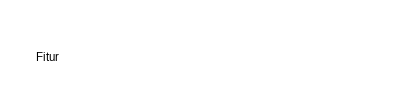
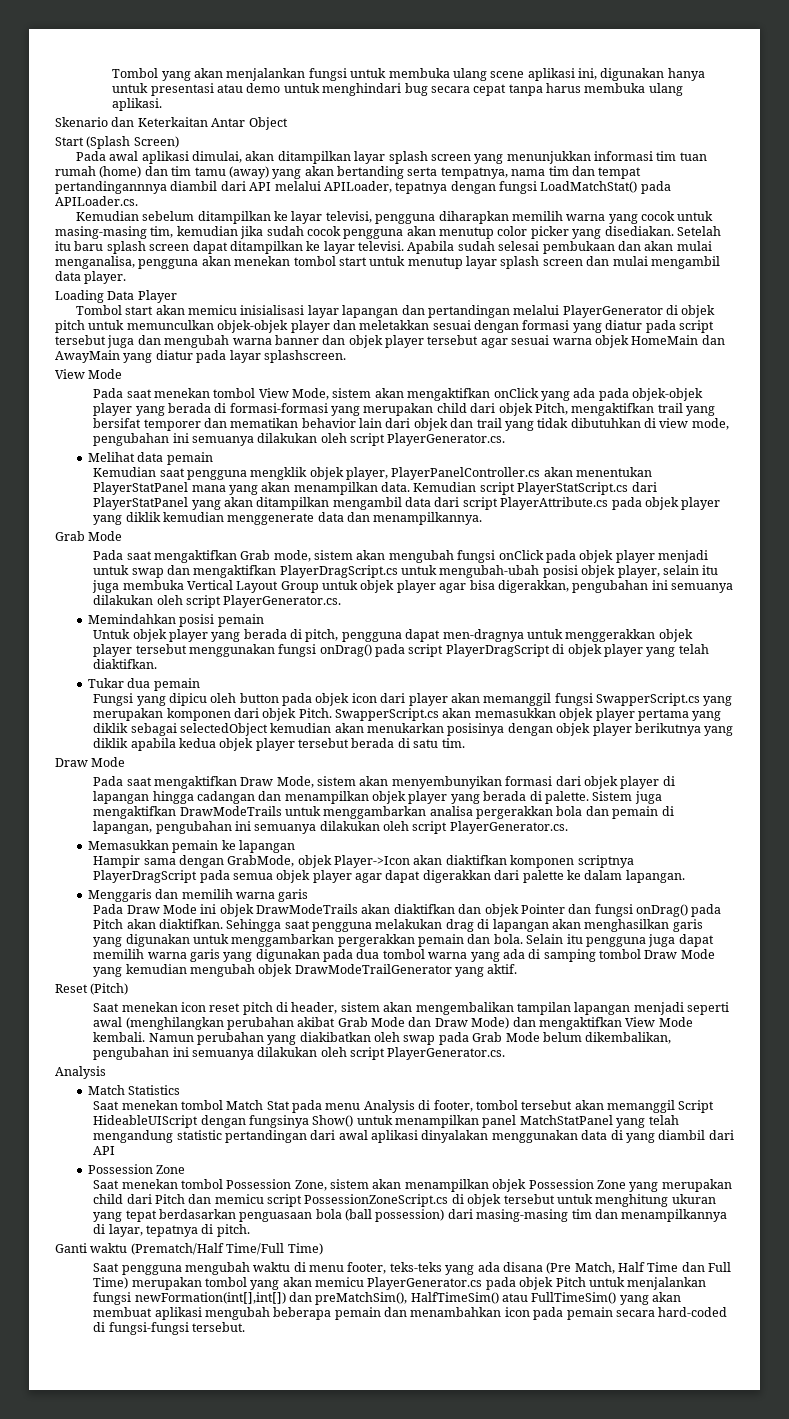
[36,52,59,61] Fitur -> [112,68,705,81] [112,83,683,96] [112,98,163,111] [55,117,288,130] [55,136,179,149] [75,151,707,164] [55,166,642,179] [55,181,671,194] [55,196,138,206] [75,211,714,224] [55,226,721,239] [55,241,712,254] [55,256,720,269] [55,271,127,284] [55,290,177,303] [75,305,716,318] [55,320,714,333] [55,335,725,348] [55,350,346,363] [55,369,123,379] [93,388,704,401] [93,403,716,416] [93,418,729,431] [93,433,506,446] [87,452,213,465] [93,467,653,480] [93,482,657,495] [93,497,721,510] [93,512,483,525] [55,531,123,541] [93,550,709,563] [93,565,719,578] [92,580,734,593] [93,595,342,608] [87,614,264,627] [93,629,693,642] [93,644,709,657] [93,659,158,669] [87,678,200,691] [93,693,733,706] [93,708,722,721] [93,723,734,736] [93,738,465,751] [55,757,126,767] [93,776,675,789] [93,791,662,804] [93,806,674,819] [93,821,568,834] [87,840,295,853] [93,855,634,868] [93,870,685,883] [87,889,309,902] [93,904,722,917] [93,919,703,932] [93,934,714,947] [93,949,715,962] [93,964,518,977] [55,983,129,995] [93,1002,730,1015] [93,1017,693,1030] [93,1032,672,1045] [93,1047,506,1060] [55,1066,106,1079] [87,1085,181,1095] [93,1100,715,1113] [93,1115,679,1128] [93,1130,734,1143] [93,1146,116,1155] [87,1164,186,1174] [93,1179,732,1192] [93,1194,716,1207] [93,1209,728,1222] [93,1224,250,1237] [55,1243,323,1255] [93,1262,732,1275] [93,1277,707,1290] [93,1292,682,1305] [93,1307,728,1320] [93,1322,245,1335] Tombol yang akan menjalankan fungsi untuk membuka ulang scene aplikasi ini, digunakan hanya untuk presentasi atau demo untuk menghindari bug secara cepat tanpa harus membuka ulang aplikasi. // Skenario dan Keterkaitan Antar Object // Start (Splash Screen) // Pada awal aplikasi dimulai, akan ditampilkan layar splash screen yang menunjukkan informasi tim tuan rumah (home) dan tim tamu (away) yang akan bertanding serta tempatnya, nama tim dan tempat pertandingannnya diambil dari API melalui APILoader, tepatnya dengan fungsi LoadMatchStat() pada APILoader.cs. // Kemudian sebelum ditampilkan ke layar televisi, pengguna diharapkan memilih warna yang cocok untuk masing-masing tim, kemudian jika sudah cocok pengguna akan menutup color picker yang disediakan. Setelah itu baru splash screen dapat ditampilkan ke layar televisi. Apabila sudah selesai pembukaan dan akan mulai menganalisa, pengguna akan menekan tombol start untuk menutup layar splash screen dan mulai mengambil data player. // Loading Data Player // Tombol start akan memicu inisialisasi layar lapangan dan pertandingan melalui PlayerGenerator di objek pitch untuk memunculkan objek-objek player dan meletakkan sesuai dengan formasi yang diatur pada script tersebut juga dan mengubah warna banner dan objek player tersebut agar sesuai warna objek HomeMain dan AwayMain yang diatur pada layar splashscreen. // View Mode // Pada saat menekan tombol View Mode, sistem akan mengaktifkan onClick yang ada pada objek-objek player yang berada di formasi-formasi yang merupakan child dari objek Pitch, mengaktifkan trail yang bersifat temporer dan mematikan behavior lain dari objek dan trail yang tidak dibutuhkan di view mode, pengubahan ini semuanya dilakukan oleh script PlayerGenerator.cs. // Melihat data pemain // Kemudian saat pengguna mengklik objek player, PlayerPanelController.cs akan menentukan PlayerStatPanel mana yang akan menampilkan data. Kemudian script PlayerStatScript.cs dari PlayerStatPanel yang akan ditampilkan mengambil data dari script PlayerAttribute.cs pada objek player yang diklik kemudian menggenerate data dan menampilkannya. // Grab Mode // Pada saat mengaktifkan Grab mode, sistem akan mengubah fungsi onClick pada objek player menjadi untuk swap dan mengaktifkan PlayerDragScript.cs untuk mengubah-ubah posisi objek player, selain itu juga membuka Vertical Layout Group untuk objek player agar bisa digerakkan, pengubahan ini semuanya dilakukan oleh script PlayerGenerator.cs. // Memindahkan posisi pemain // Untuk objek player yang berada di pitch, pengguna dapat men-dragnya untuk menggerakkan objek player tersebut menggunakan fungsi onDrag() pada script PlayerDragScript di objek player yang telah diaktifkan. // Tukar dua pemain // Fungsi yang dipicu oleh button pada objek icon dari player akan memanggil fungsi SwapperScript.cs yang merupakan komponen dari objek Pitch. SwapperScript.cs akan memasukkan objek player pertama yang diklik sebagai selectedObject kemudian akan menukarkan posisinya dengan objek player berikutnya yang diklik apabila kedua objek player tersebut berada di satu tim. // Draw Mode // Pada saat mengaktifkan Draw Mode, sistem akan menyembunyikan formasi dari objek player di lapangan hingga cadangan dan menampilkan objek player yang berada di palette. Sistem juga mengaktifkan DrawModeTrails untuk menggambarkan analisa pergerakkan bola dan pemain di lapangan, pengubahan ini semuanya dilakukan oleh script PlayerGenerator.cs. // Memasukkan pemain ke lapangan // Hampir sama dengan GrabMode, objek Player->Icon akan diaktifkan komponen scriptnya PlayerDragScript pada semua objek player agar dapat digerakkan dari palette ke dalam lapangan. // Menggaris dan memilih warna garis // Pada Draw Mode ini objek DrawModeTrails akan diaktifkan dan objek Pointer dan fungsi onDrag() pada Pitch akan diaktifkan. Sehingga saat pengguna melakukan drag di lapangan akan menghasilkan garis yang digunakan untuk menggambarkan pergerakkan pemain dan bola. Selain itu pengguna juga dapat memilih warna garis yang digunakan pada dua tombol warna yang ada di samping tombol Draw Mode yang kemudian mengubah objek DrawModeTrailGenerator yang aktif. // Reset (Pitch) // Saat menekan icon reset pitch di header, sistem akan mengembalikan tampilan lapangan menjadi seperti awal (menghilangkan perubahan akibat Grab Mode dan Draw Mode) dan mengaktifkan View Mode kembali. Namun perubahan yang diakibatkan oleh swap pada Grab Mode belum dikembalikan, pengubahan ini semuanya dilakukan oleh script PlayerGenerator.cs. // Analysis // Match Statistics // Saat menekan tombol Match Stat pada menu Analysis di footer, tombol tersebut akan memanggil Script HideableUIScript dengan fungsinya Show() untuk menampilkan panel MatchStatPanel yang telah mengandung statistic pertandingan dari awal aplikasi dinyalakan menggunakan data di yang diambil dari API // Possession Zone // Saat menekan tombol Possession Zone, sistem akan menampilkan objek Possession Zone yang merupakan child dari Pitch dan memicu script PossessionZoneScript.cs di objek tersebut untuk menghitung ukuran yang tepat berdasarkan penguasaan bola (ball possession) dari masing-masing tim dan menampilkannya di layar, tepatnya di pitch. // Ganti waktu (Prematch/Half Time/Full Time) // Saat pengguna mengubah waktu di menu footer, teks-teks yang ada disana (Pre Match, Half Time dan Full Time) merupakan tombol yang akan memicu PlayerGenerator.cs pada objek Pitch untuk menjalankan fungsi newFormation(int[],int[]) dan preMatchSim(), HalfTimeSim() atau FullTimeSim() yang akan membuat aplikasi mengubah beberapa pemain dan menambahkan icon pada pemain secara hard-coded di fungsi-fungsi tersebut.

